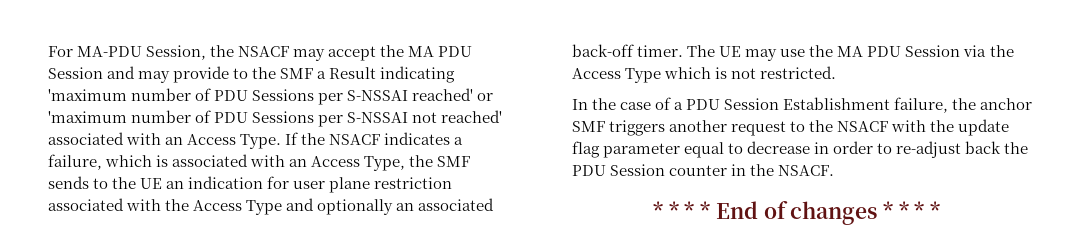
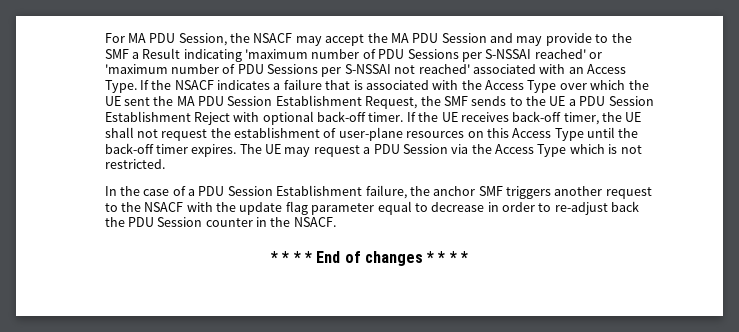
[77,46,143,57] MA-PDU -> [127,33,176,43] MA PDU
[47,154,153,170] failure, which -> [283,79,351,90] failure that
[289,156,406,171] an Access Type, -> [461,80,649,93] [104,95,418,109] the Access Type over which the UE sent the MA PDU Session Establishment Request,
[166,176,453,193] [47,198,495,215] [571,44,864,61] an indication for user plane restriction associated with the Access Type and optionally an associated back-off timer. The UE may use the MA -> [568,96,654,106] [104,111,642,125] [104,127,639,141] [104,143,371,157] a PDU Session Establishment Reject with optional back-off timer. If the UE receives back-off timer, the UE shall not request the establishment of user-plane resources on this Access Type until the back-off timer expires. The UE may request a

